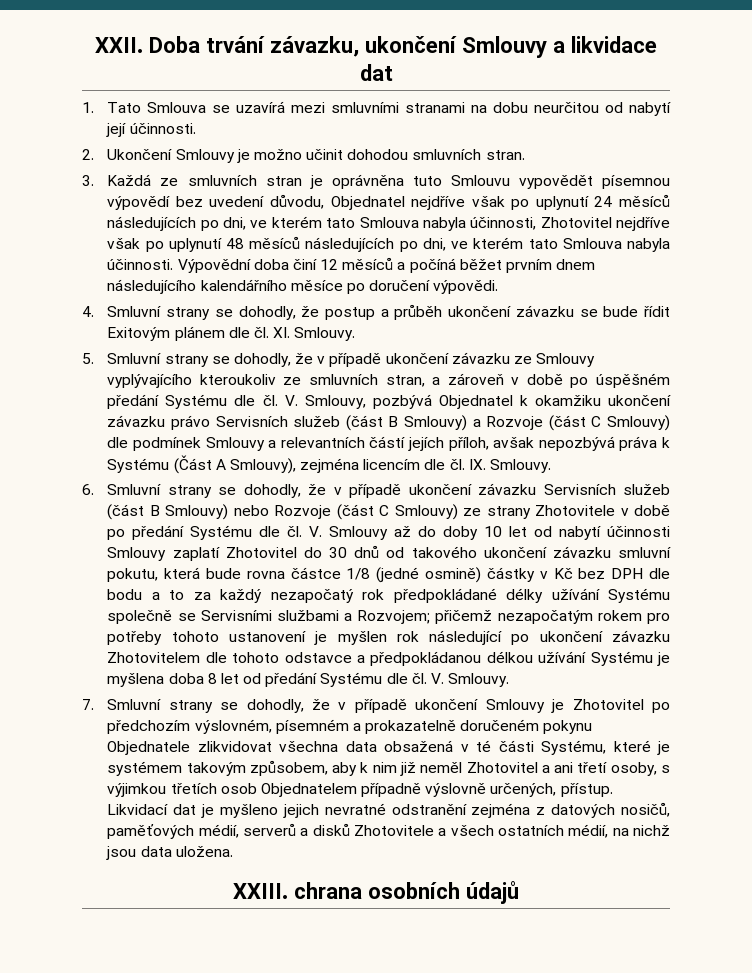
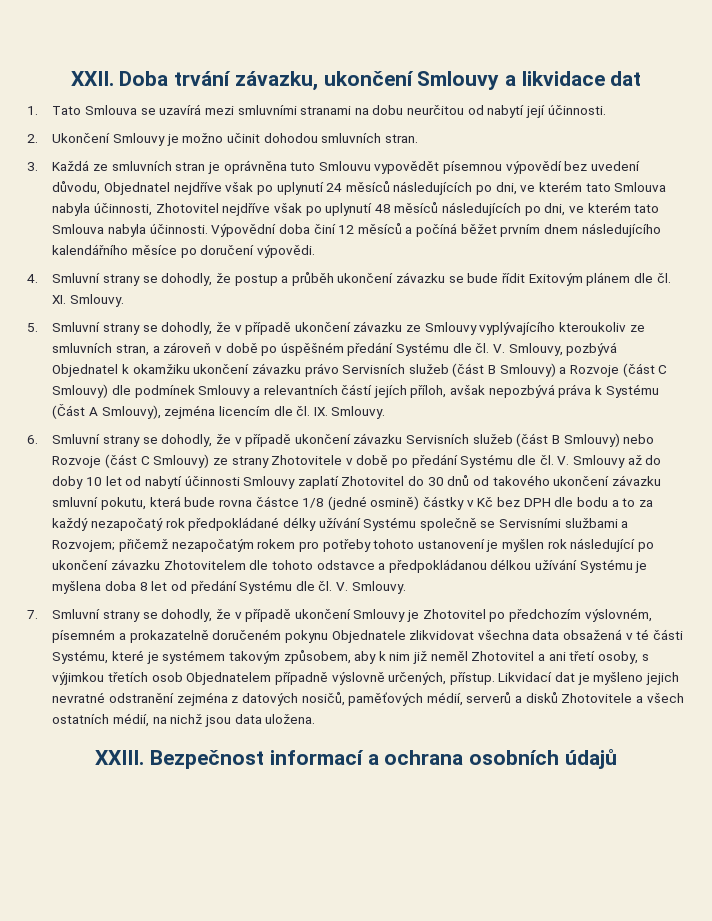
[294,882,362,899] chrana -> [150,750,464,769] Bezpečnost informací a ochrana

